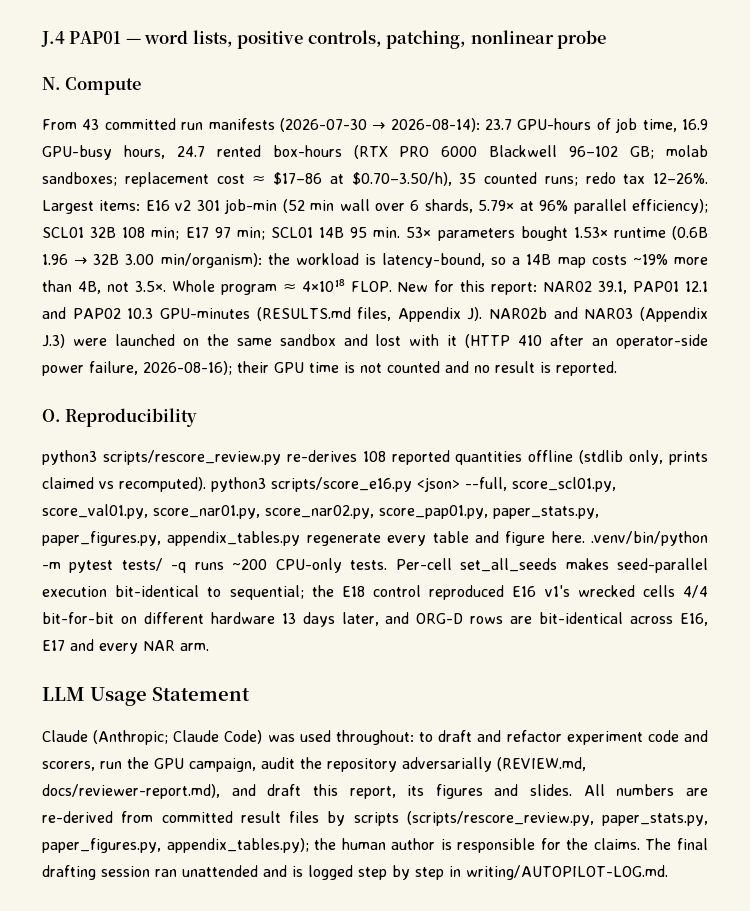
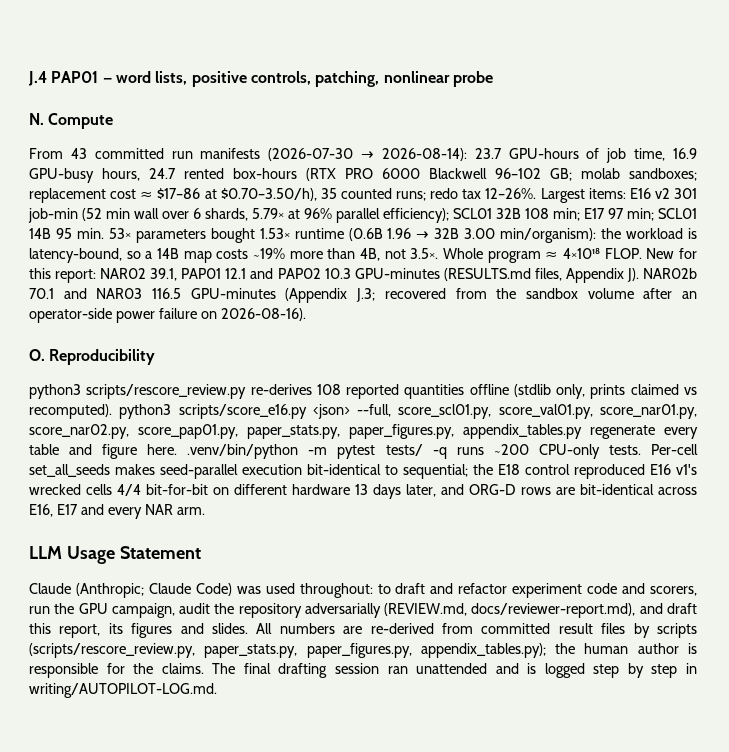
(548, 313) none -> [29,288,54,299] 70.1
[640,307,708,322] [42,334,708,349] [42,361,617,376] (Appendix J.3) were launched on the same sandbox and lost with it (HTTP 410 after an operator-side power failure, 2026-08-16); their GPU time is not counted and no result is reported. -> [152,288,698,303] [29,308,306,323] 116.5 GPU-minutes (Appendix J.3; recovered from the sandbox volume after an operator-side power failure on 2026-08-16).

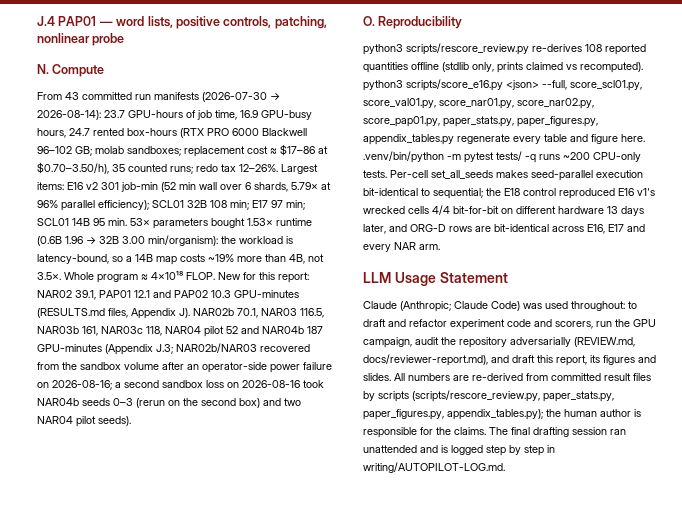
[29,288,182,299] 70.1 and NAR03 116.5 -> [237,308,324,318] [37,326,323,337] 70.1, NAR03 116.5, NAR03b 161, NAR03c 118, NAR04 pilot 52 and NAR04b 187
(376, 295) none -> [176,343,257,353] NAR02b/NAR03
[220,308,306,321] 2026-08-16). -> [52,380,324,390] [37,398,301,408] [37,416,131,427] 2026-08-16; a second sandbox loss on 2026-08-16 took NAR04b seeds 0–3 (rerun on the second box) and two NAR04 pilot seeds).

